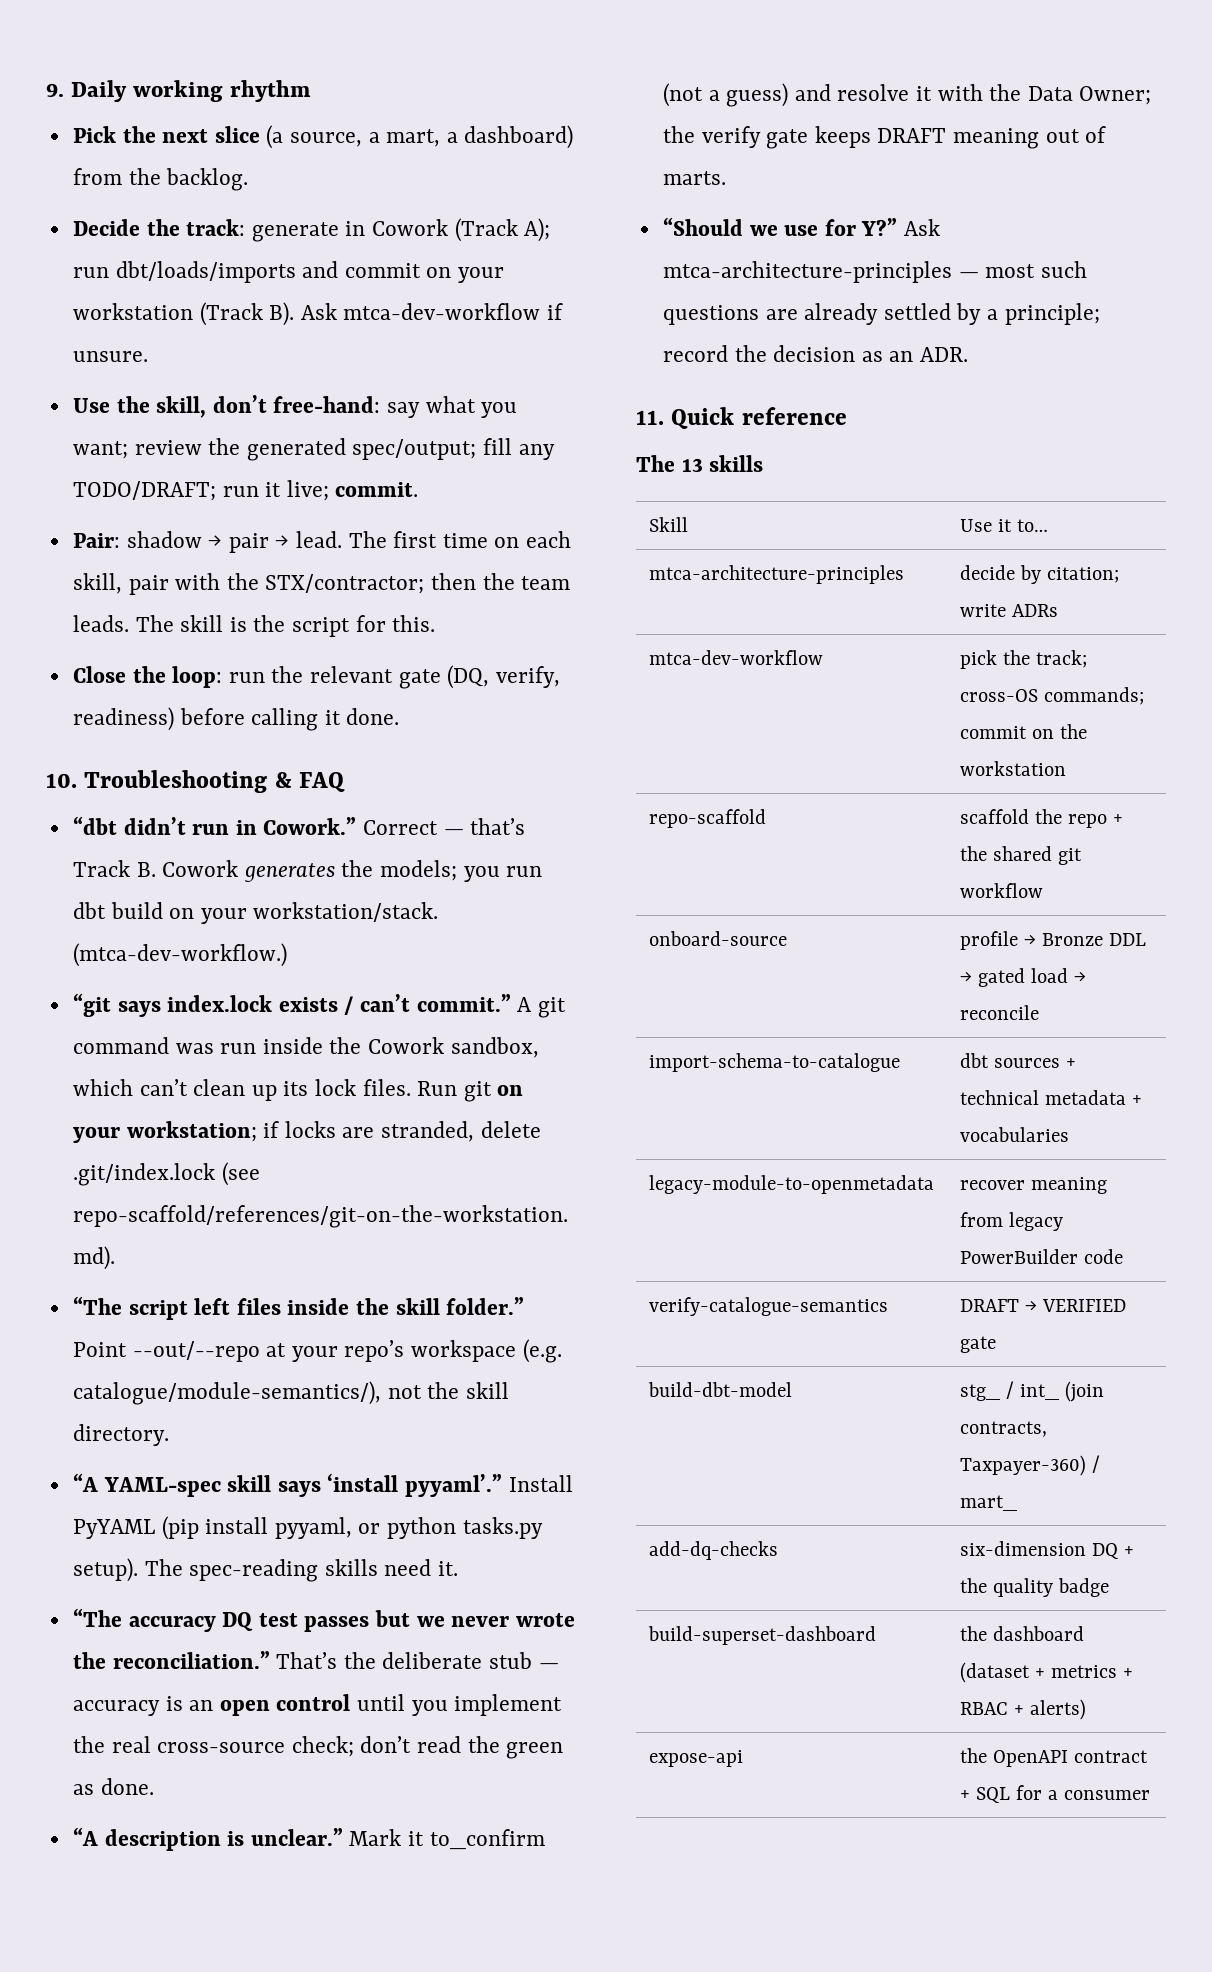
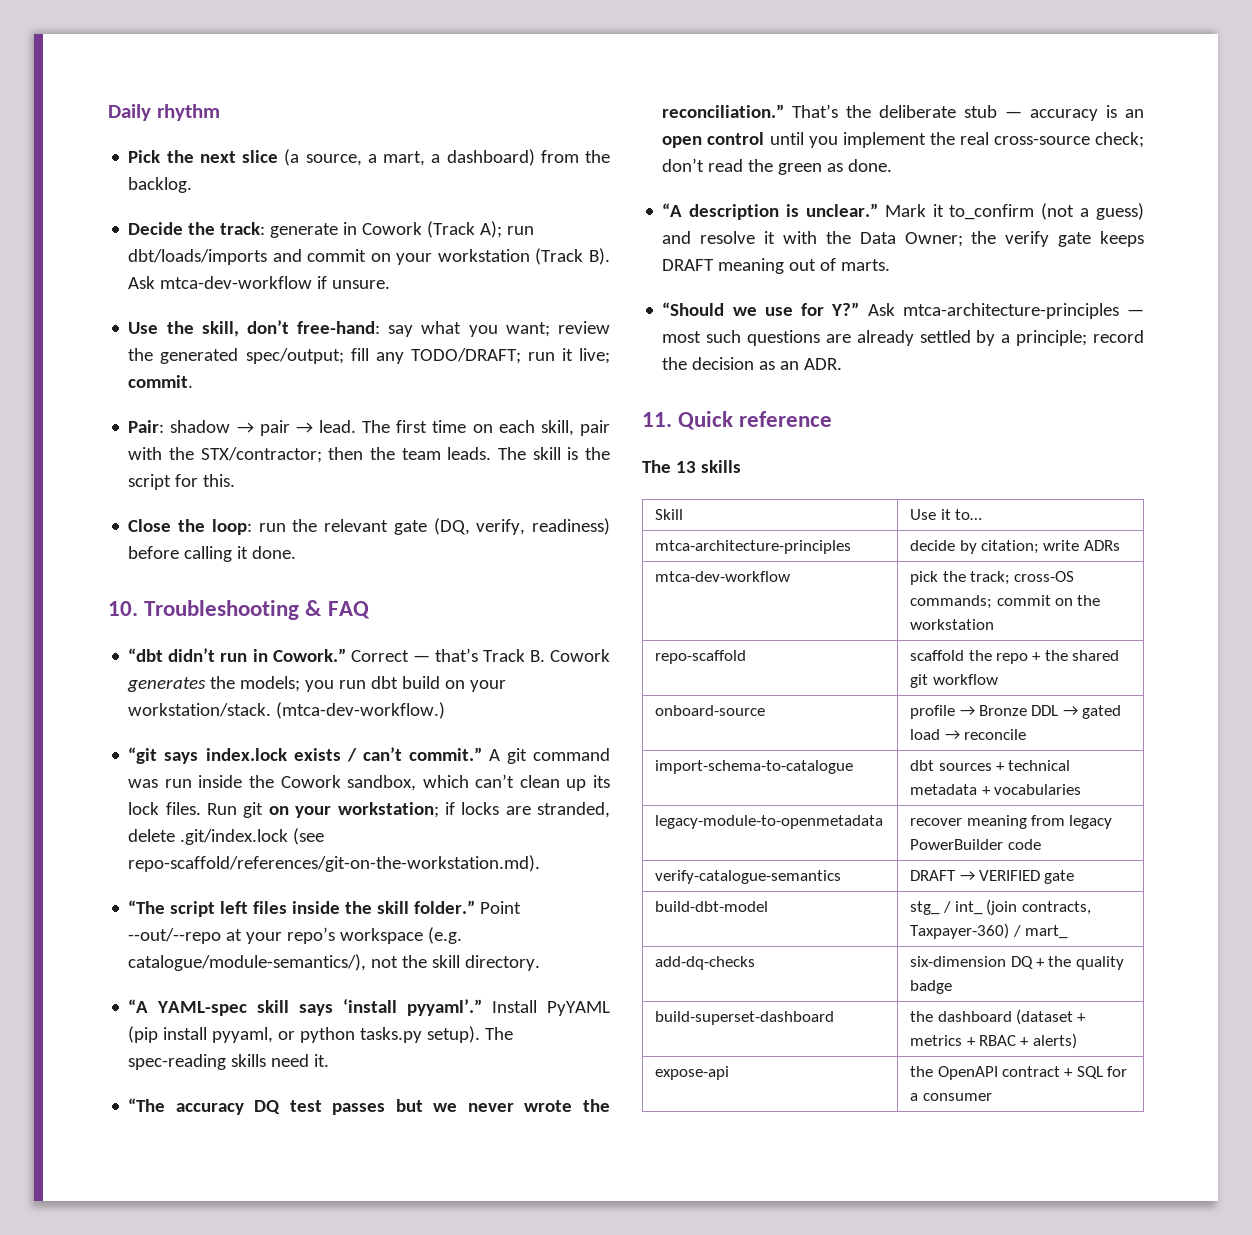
[46,80,223,102] 9. Daily working -> [108,104,151,121] Daily

